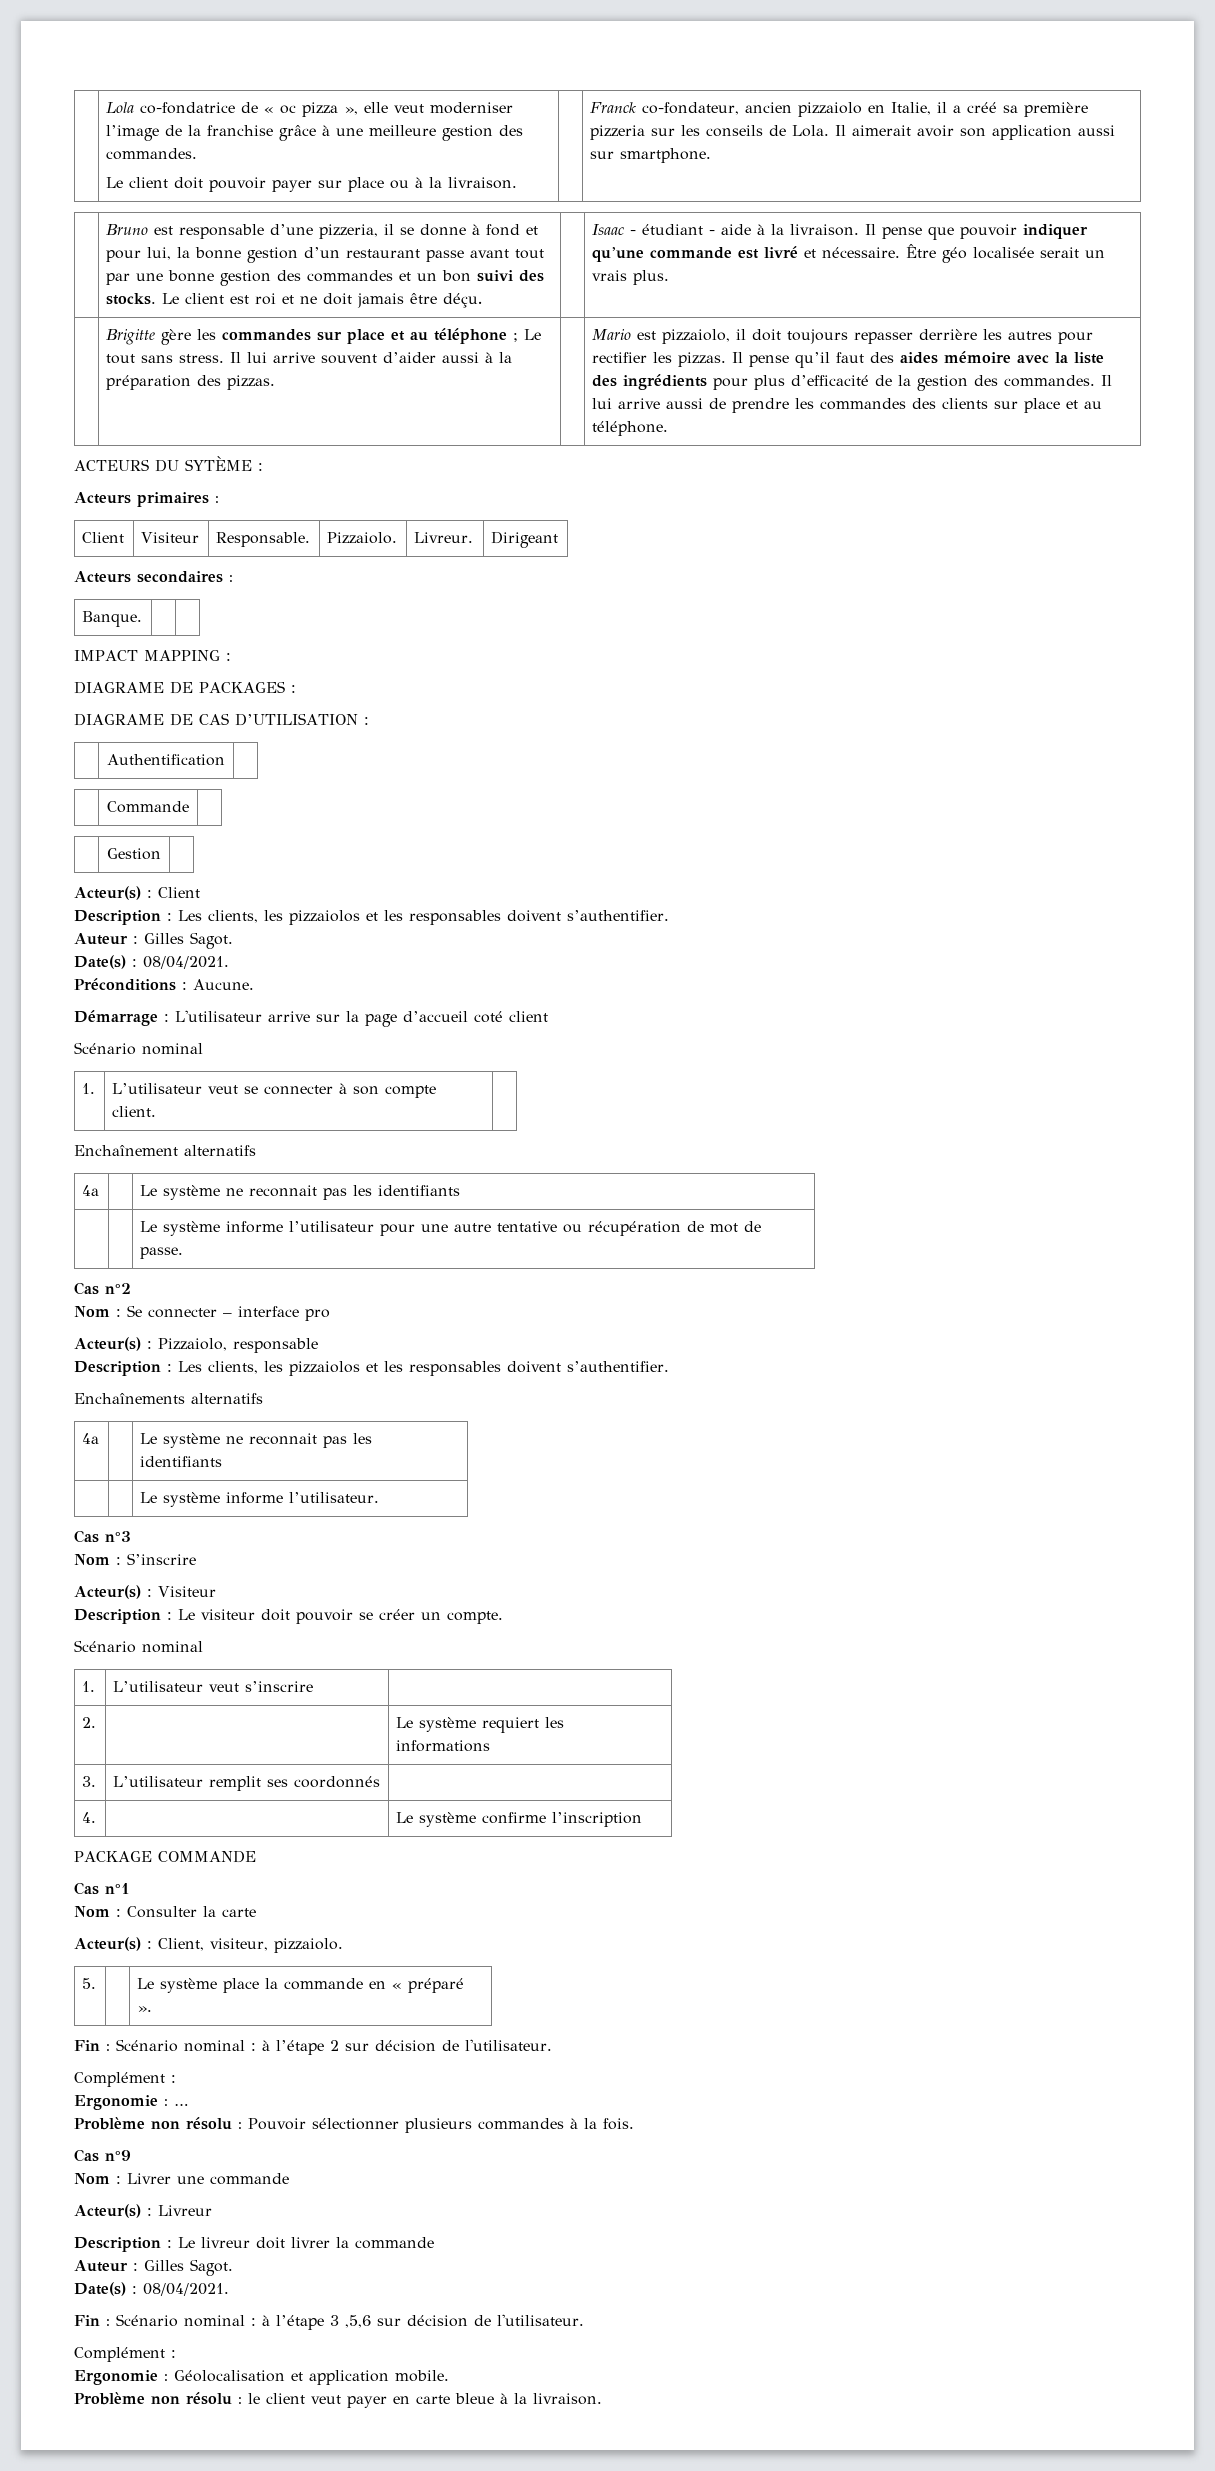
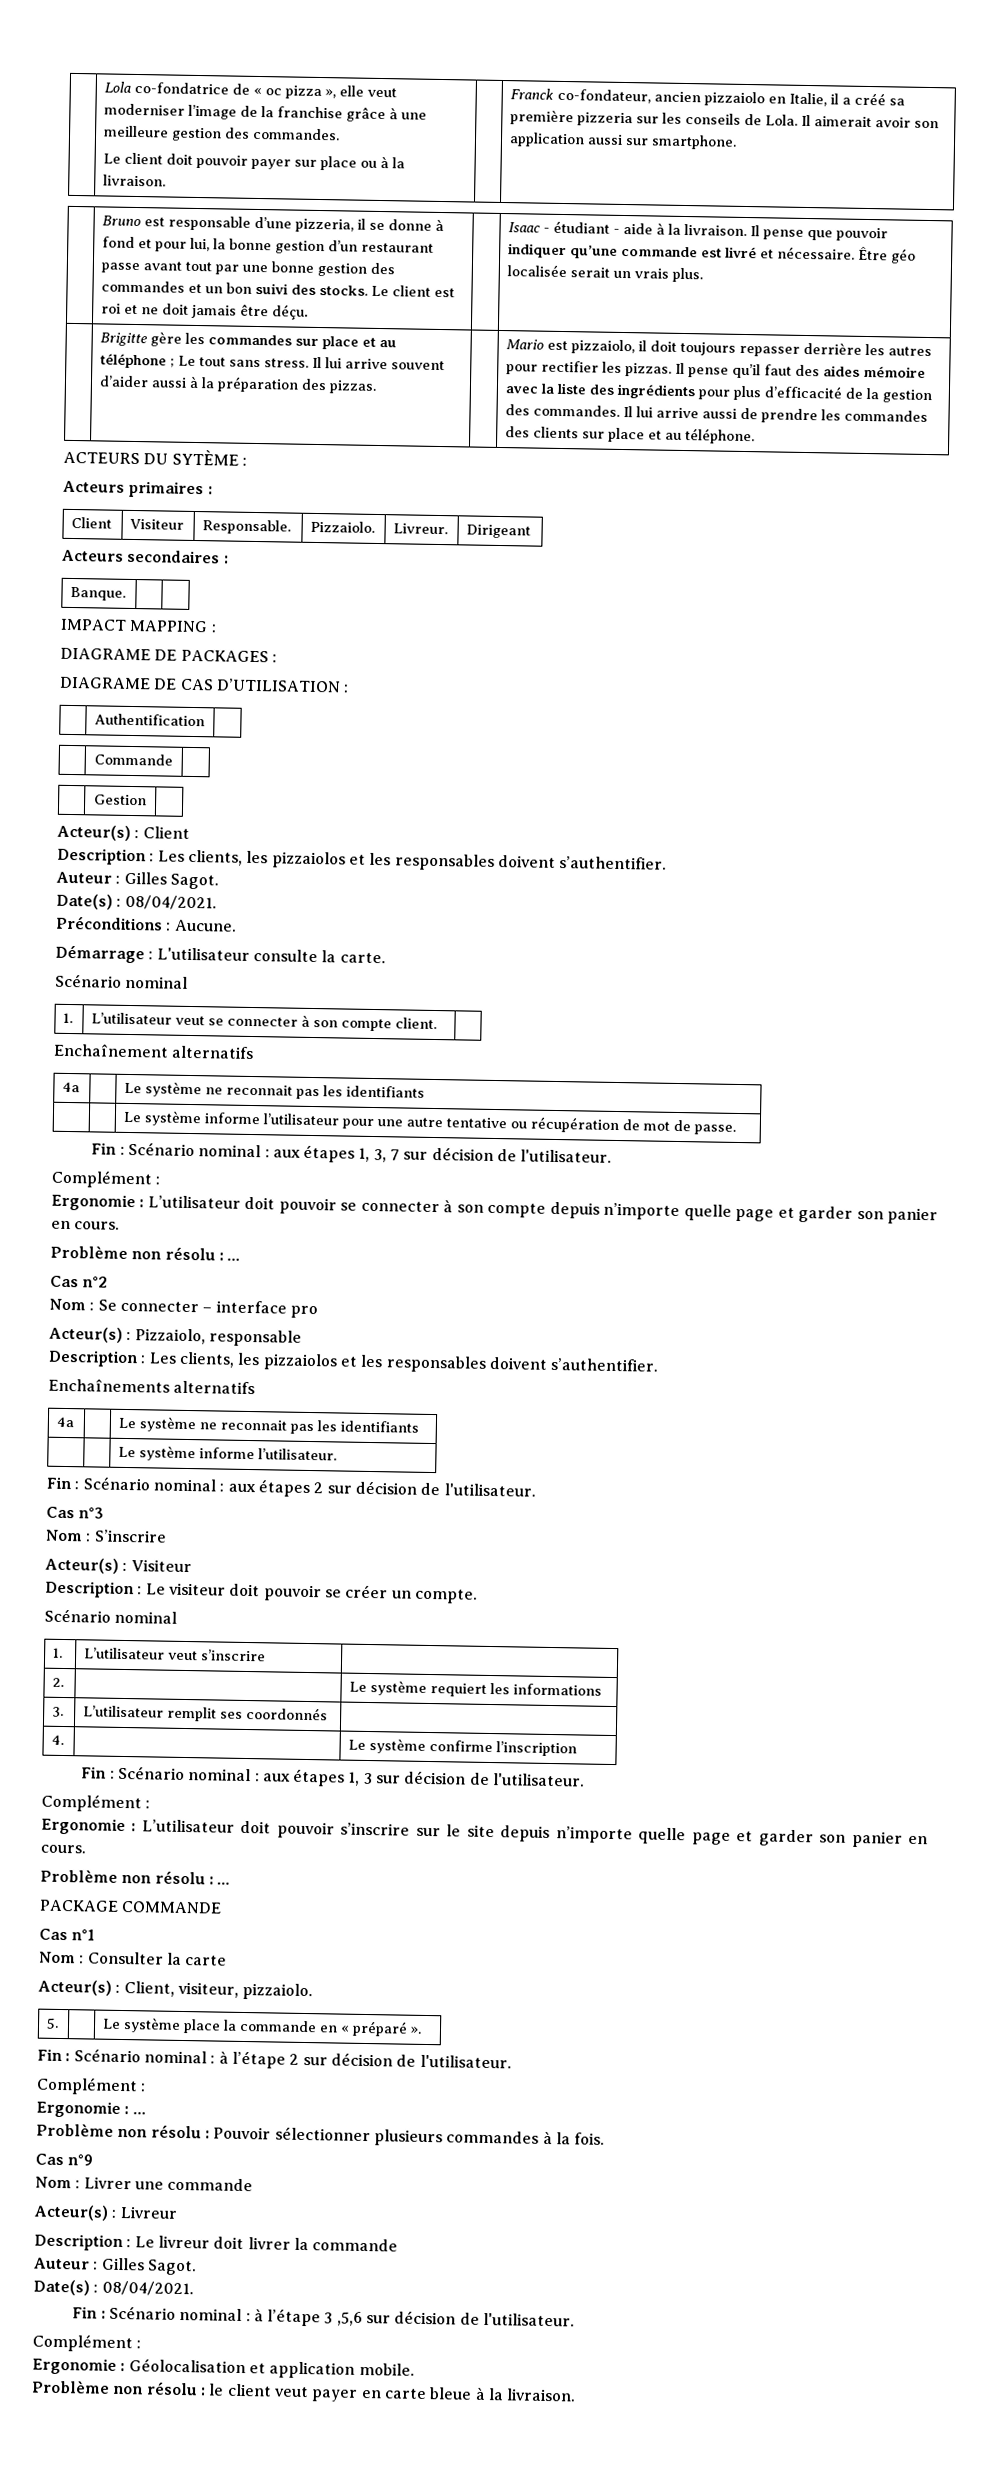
[268,1011,548,1027] arrive sur la page d’accueil coté client -> [252,949,386,964] consulte la carte.
(184, 1253) none -> [91,1141,613,1163] [51,1169,161,1189] [51,1193,939,1225] [51,1220,121,1230] [50,1245,241,1261] // Fin : Scénario nominal : aux étapes 1, 3, 7 sur décision de l'utilisateur. // Complément : // Ergonomie : L’utilisateur doit pouvoir se connecter à son compte depuis n’importe quelle page et garder son panier en cours. // Problème non résolu : …
(380, 1497) none -> [46,1476,536,1498] // Fin : Scénario nominal : aux étapes 2 sur décision de l'utilisateur.
(643, 1819) none -> [81,1765,586,1787] [41,1793,151,1813] [41,1817,929,1848] [40,1844,86,1854] [40,1869,231,1885] // Fin : Scénario nominal : aux étapes 1, 3 sur décision de l'utilisateur. // Complément : // Ergonomie : L’utilisateur doit pouvoir s’inscrire sur le site depuis n’importe quelle page et garder son panier en cours. // Problème non résolu : …

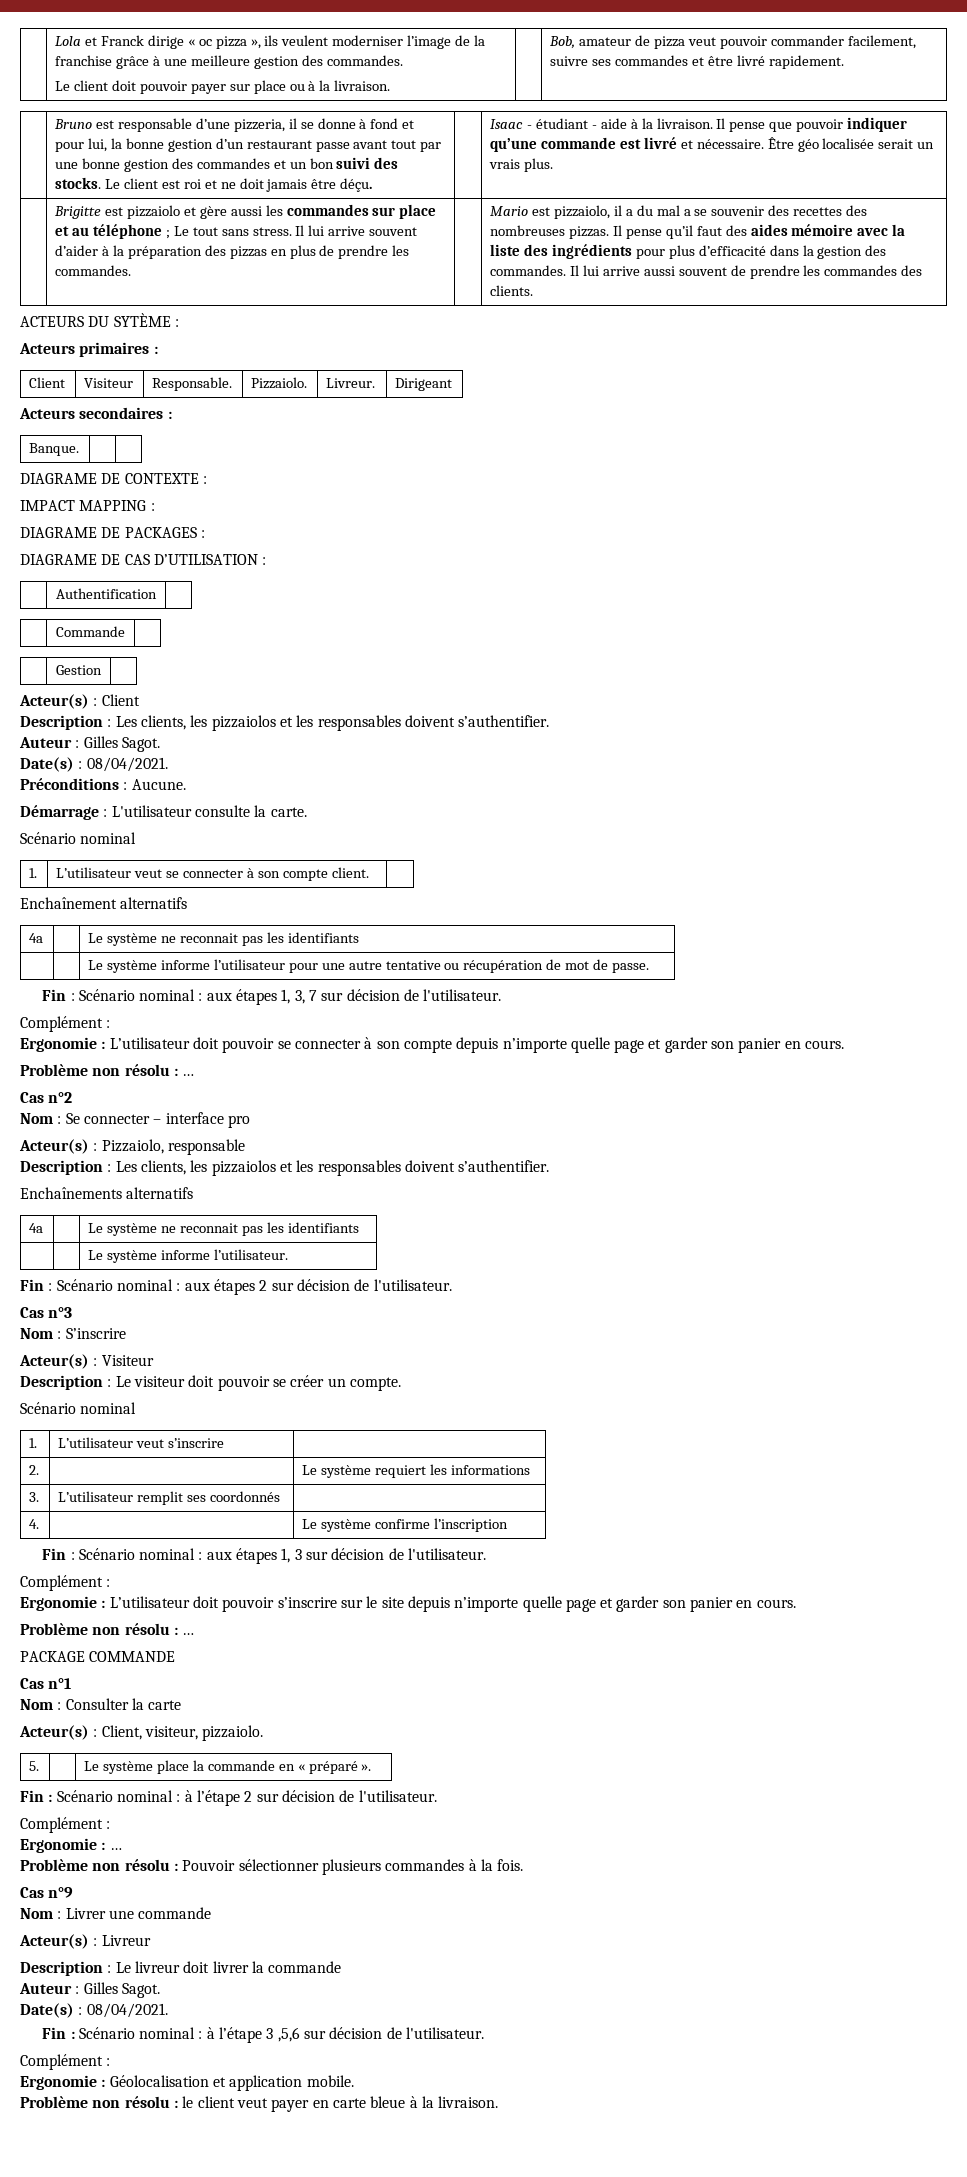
[134,81,251,95] co-fondatrice de -> [85,35,184,49] et Franck dirige
[339,85,398,98] elle veut -> [264,35,329,46] ils veulent
[510,88,906,107] [510,109,940,129] [509,132,738,150] Franck co-fondateur, ancien pizzaiolo en Italie, il a créé sa première pizzeria sur les conseils de Lola. Il aimerait avoir son application aussi sur smartphone. -> [549,35,916,49] [550,55,844,69] Bob, amateur de pizza veut pouvoir commander facilement, suivre ses commandes et être livré rapidement.
[150,331,183,347] gère -> [105,205,262,219] est pizzaiolo et gère aussi
[151,377,188,388] aussi -> (99, 250) none
[329,380,378,394] [506,339,933,357] [506,360,623,375] pizzas. | | Mario est pizzaiolo, il doit toujours repasser derrière les autres pour rectifier les -> [229,245,410,259] [55,265,132,276] [490,205,868,219] [490,225,566,236] pizzas en plus de prendre les commandes. | | Mario est pizzaiolo, il a du mal a se souvenir des recettes des nombreuses
[845,387,864,399] de -> [769,245,799,256] dans
(738, 413) none -> [678,267,727,276] souvent
[533,426,756,445] clients sur place et au téléphone. -> [490,285,534,296] clients.
(127, 593) none -> [20,473,207,484] // DIAGRAME DE CONTEXTE :

